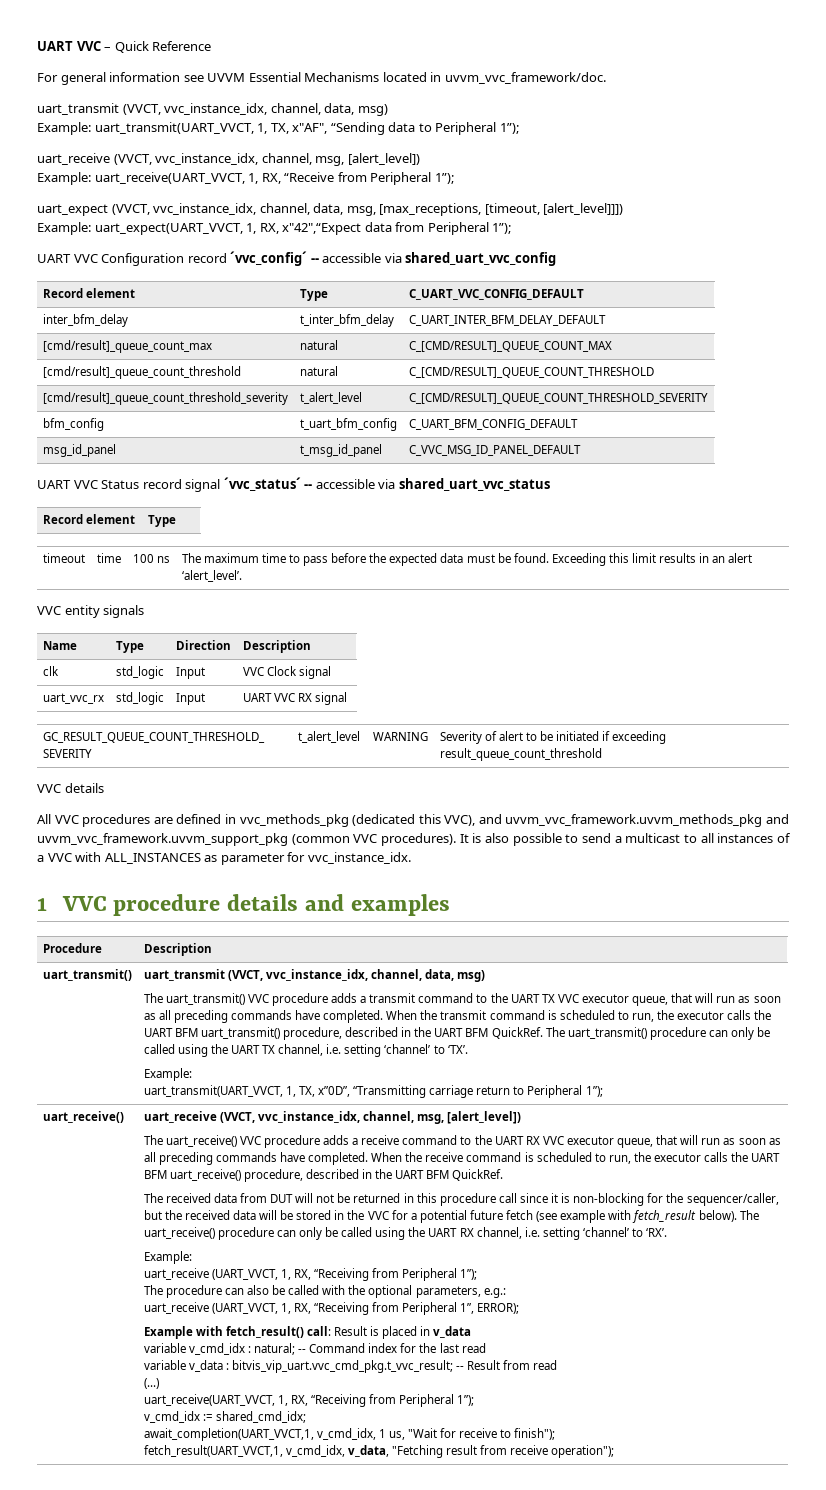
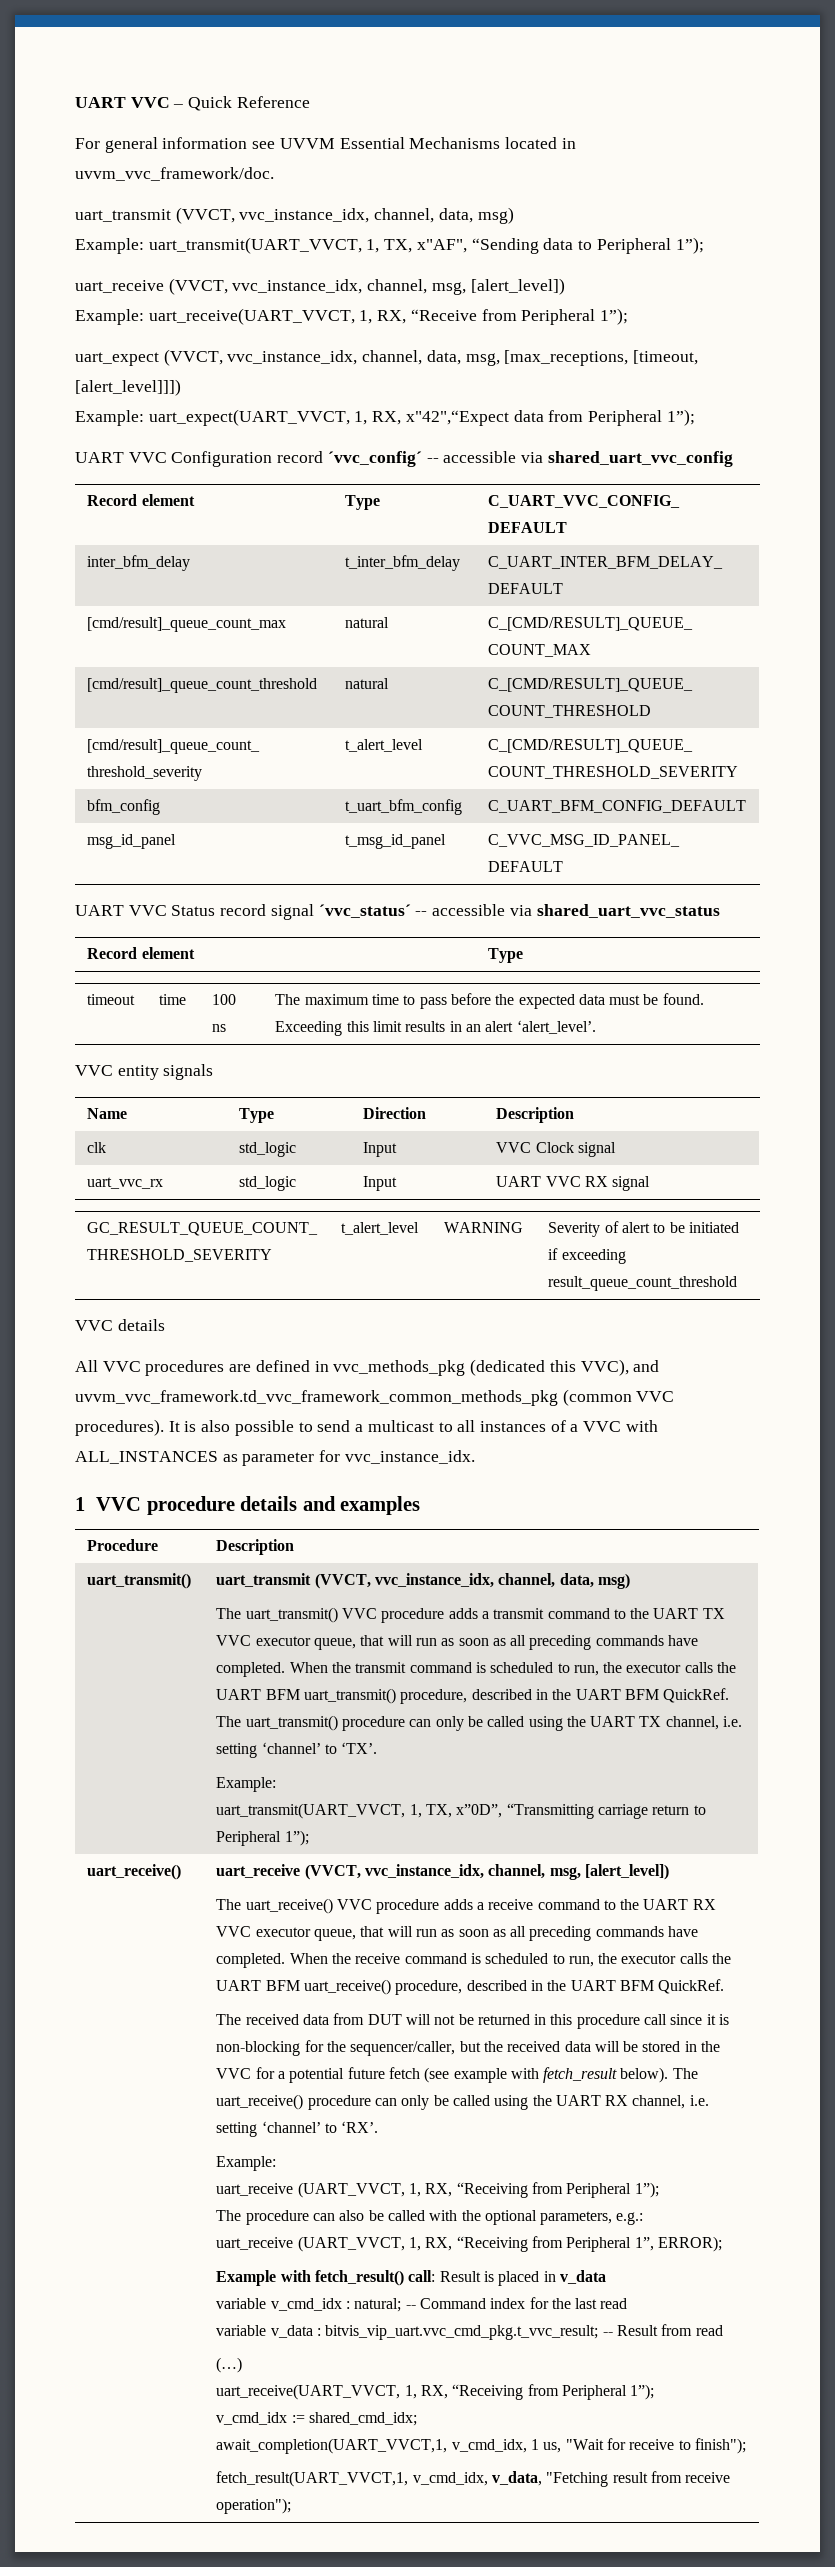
[505,814,789,827] [37,833,288,846] uvvm_vvc_framework.uvvm_methods_pkg and uvvm_vvc_framework.uvvm_support_pkg -> [75,1390,558,1406] uvvm_vvc_framework.td_vvc_framework_common_methods_pkg

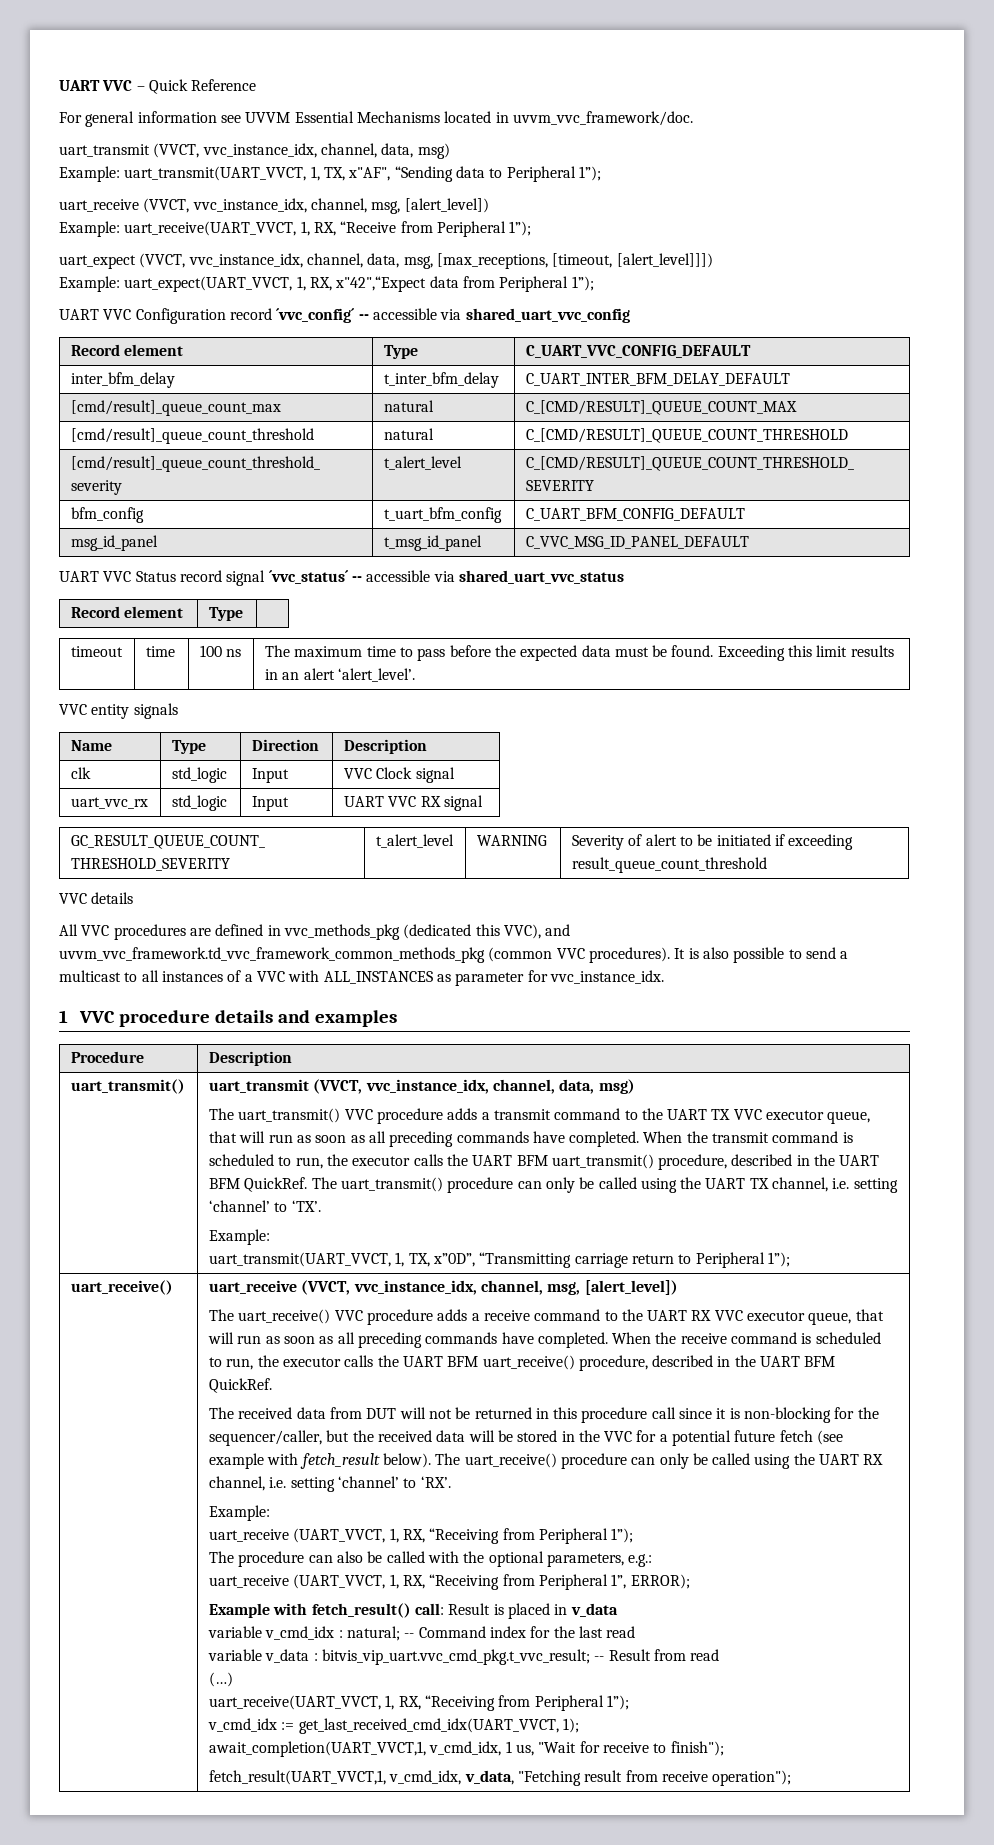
[308,2412,417,2426] shared_cmd_idx; -> [298,1718,579,1734] get_last_received_cmd_idx(UART_VVCT, 1);

